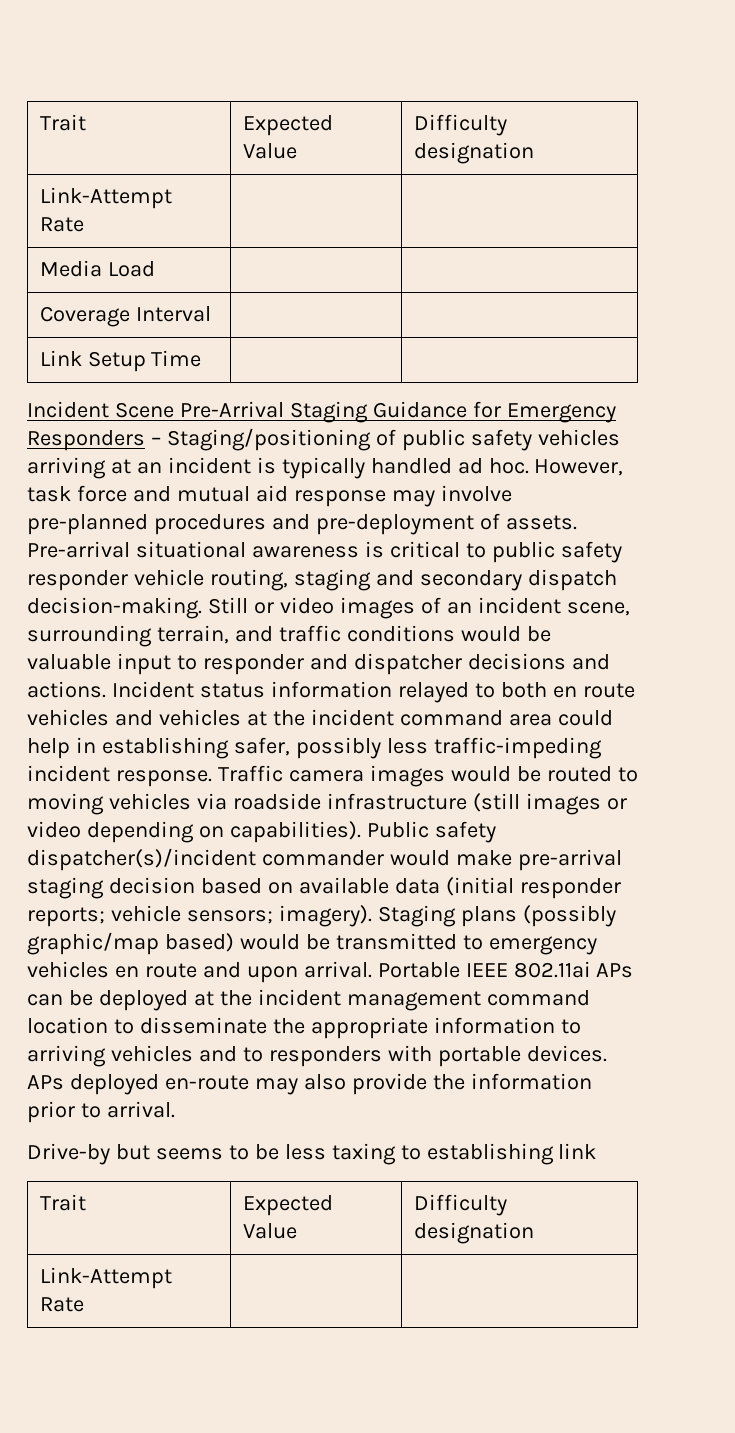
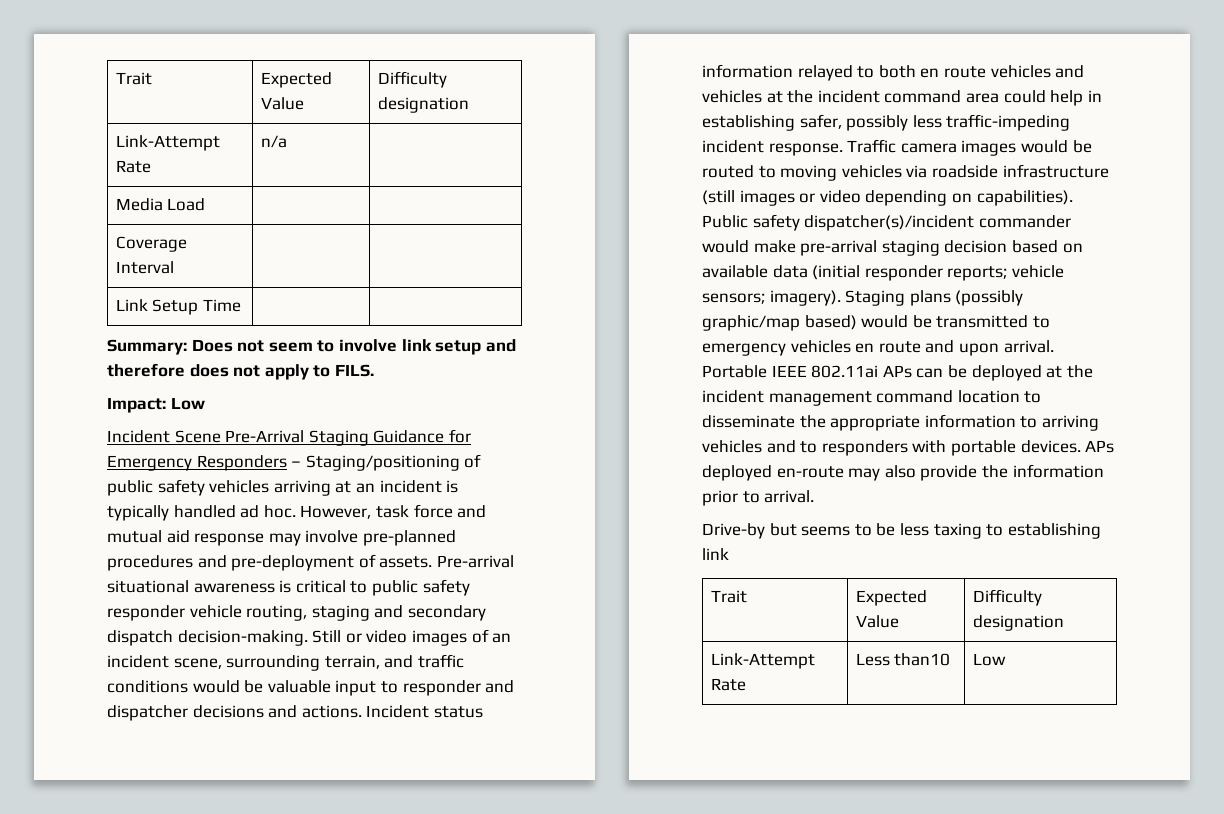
[39,114,86,131] [242,115,333,136] [242,143,297,159] [413,114,507,136] [413,142,534,164] [39,187,172,209] [39,217,84,232] Trait | Expected Value | Difficulty designation // Link-Attempt Rate | -> [115,72,152,85] [260,72,332,88] [260,97,304,110] [377,71,447,88] [377,97,469,113] [115,135,220,151] [115,160,151,173] [260,135,287,148] Trait | Expected Value | Difficulty designation // Link-Attempt Rate | n/a
(202, 358) none -> [107,339,516,355] [107,363,374,380] [107,397,205,413] // Summary: Does not seem to involve link setup and therefore does not apply to FILS. // Impact: Low
(84, 1304) | -> [855,653,951,666] [972,653,1006,666] Less than10 | Low

